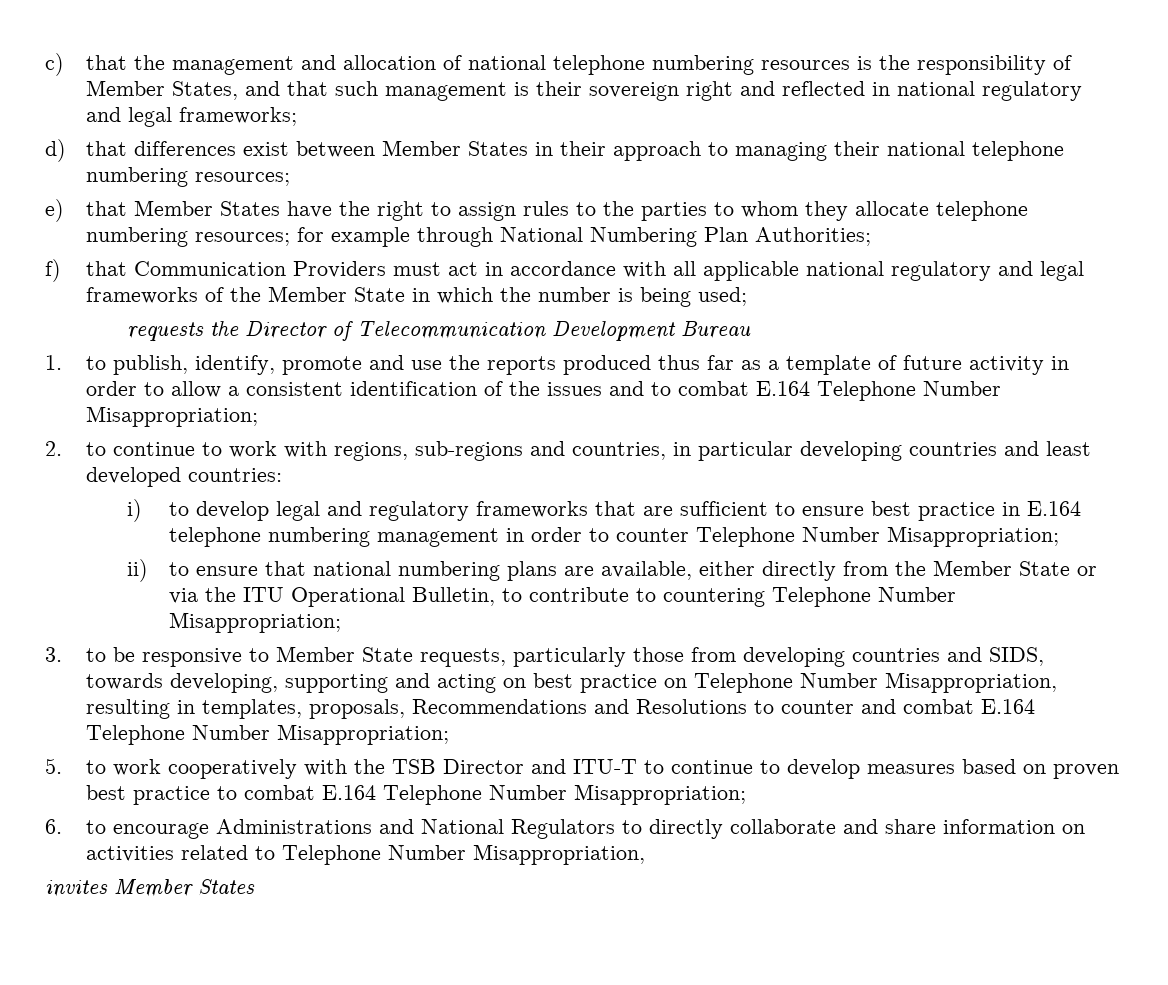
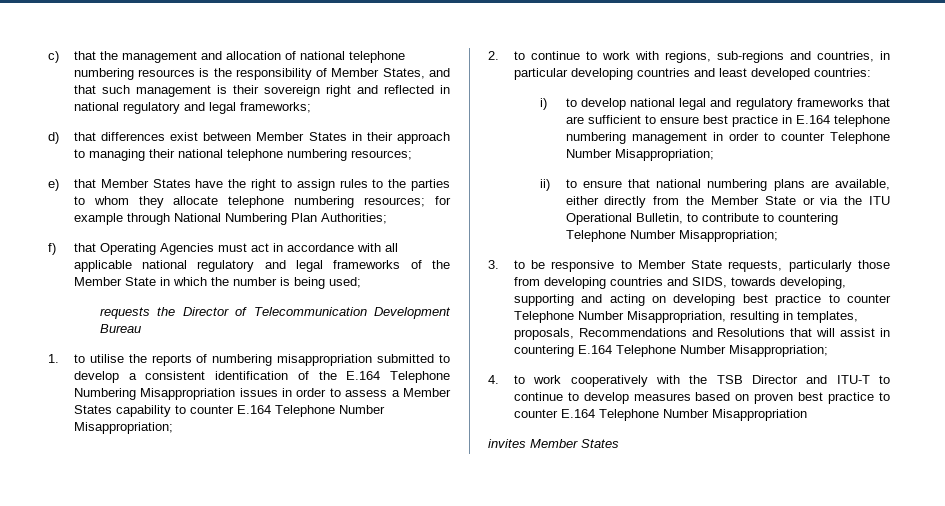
[134,261,387,278] Communication Providers -> [99,243,214,255] Operating Agencies
[113,355,1070,375] [86,381,222,398] publish, identify, promote and use the reports produced thus far as a template of future activity in order to allow -> [89,354,450,366] [73,371,119,383] utilise the reports of numbering misappropriation submitted to develop
[547,381,750,396] issues and to combat -> [346,371,451,383] [73,388,451,400] [73,405,234,417] E.164 Telephone Numbering Misappropriation issues in order to assess a Member States capability to counter
(269, 511) none -> [629,98,675,107] national
[533,673,688,693] best practice on -> [673,294,891,306] developing best practice to counter
[754,699,1036,714] [86,724,450,745] [45,758,62,774] to counter and combat E.164 Telephone Number Misappropriation; // 5. -> [790,328,890,337] [513,345,828,357] [488,375,499,384] that will assist in countering E.164 Telephone Number Misappropriation; // 4.
[244,784,747,805] [45,819,1086,839] [86,844,646,865] combat E.164 Telephone Number Misappropriation; // 6. to encourage Administrations and National Regulators to directly collaborate and share information on activities related to Telephone Number Misappropriation, -> [513,409,807,421] counter E.164 Telephone Number Misappropriation

